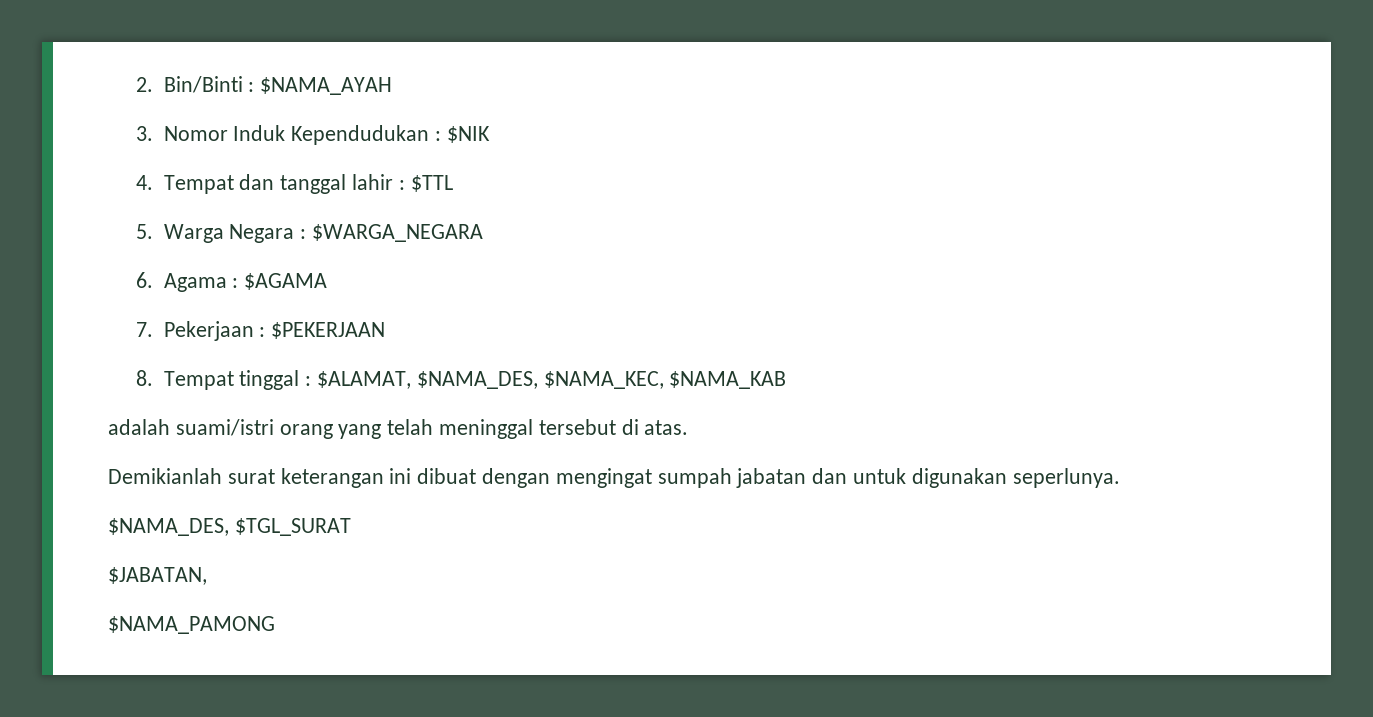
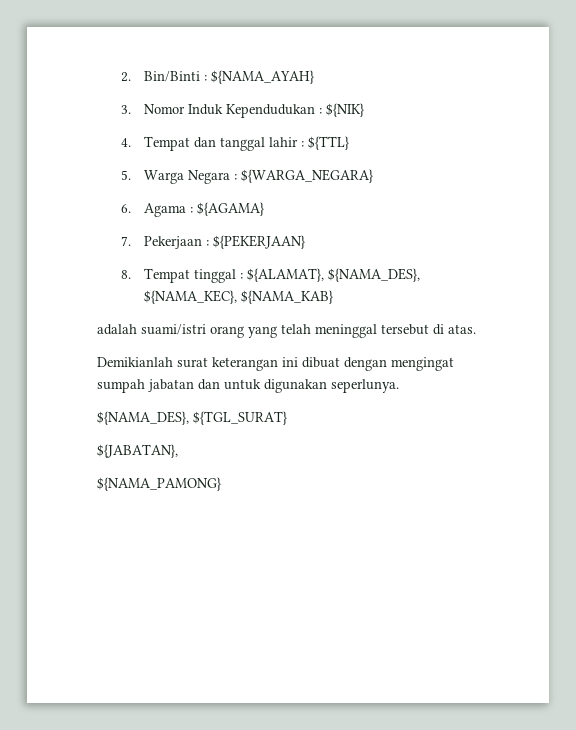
[260,77,393,95] $NAMA_AYAH -> [211,70,315,84] ${NAMA_AYAH}
[446,126,490,143] $NIK -> [326,103,365,117] ${NIK}
[410,175,453,192] $TTL -> [308,136,350,150] ${TTL}
[311,224,483,242] $WARGA_NEGARA -> [241,169,374,183] ${WARGA_NEGARA}
[244,273,328,290] $AGAMA -> [197,202,265,216] ${AGAMA}
[271,322,386,339] $PEKERJAAN -> [213,235,306,249] ${PEKERJAAN}
[316,371,787,389] $ALAMAT, $NAMA_DES, $NAMA_KEC, $NAMA_KAB -> [247,268,421,282] [144,290,334,304] ${ALAMAT}, ${NAMA_DES}, ${NAMA_KEC}, ${NAMA_KAB}
[108,518,351,536] [108,567,207,585] [108,616,275,634] $NAMA_DES, $TGL_SURAT // $JABATAN, // $NAMA_PAMONG -> [97,411,287,425] [97,444,178,458] [97,477,221,491] ${NAMA_DES}, ${TGL_SURAT} // ${JABATAN}, // ${NAMA_PAMONG}

